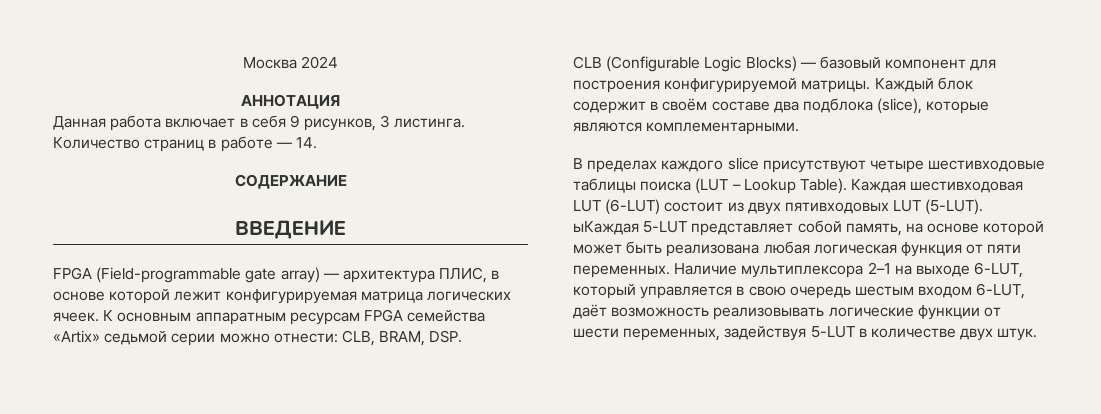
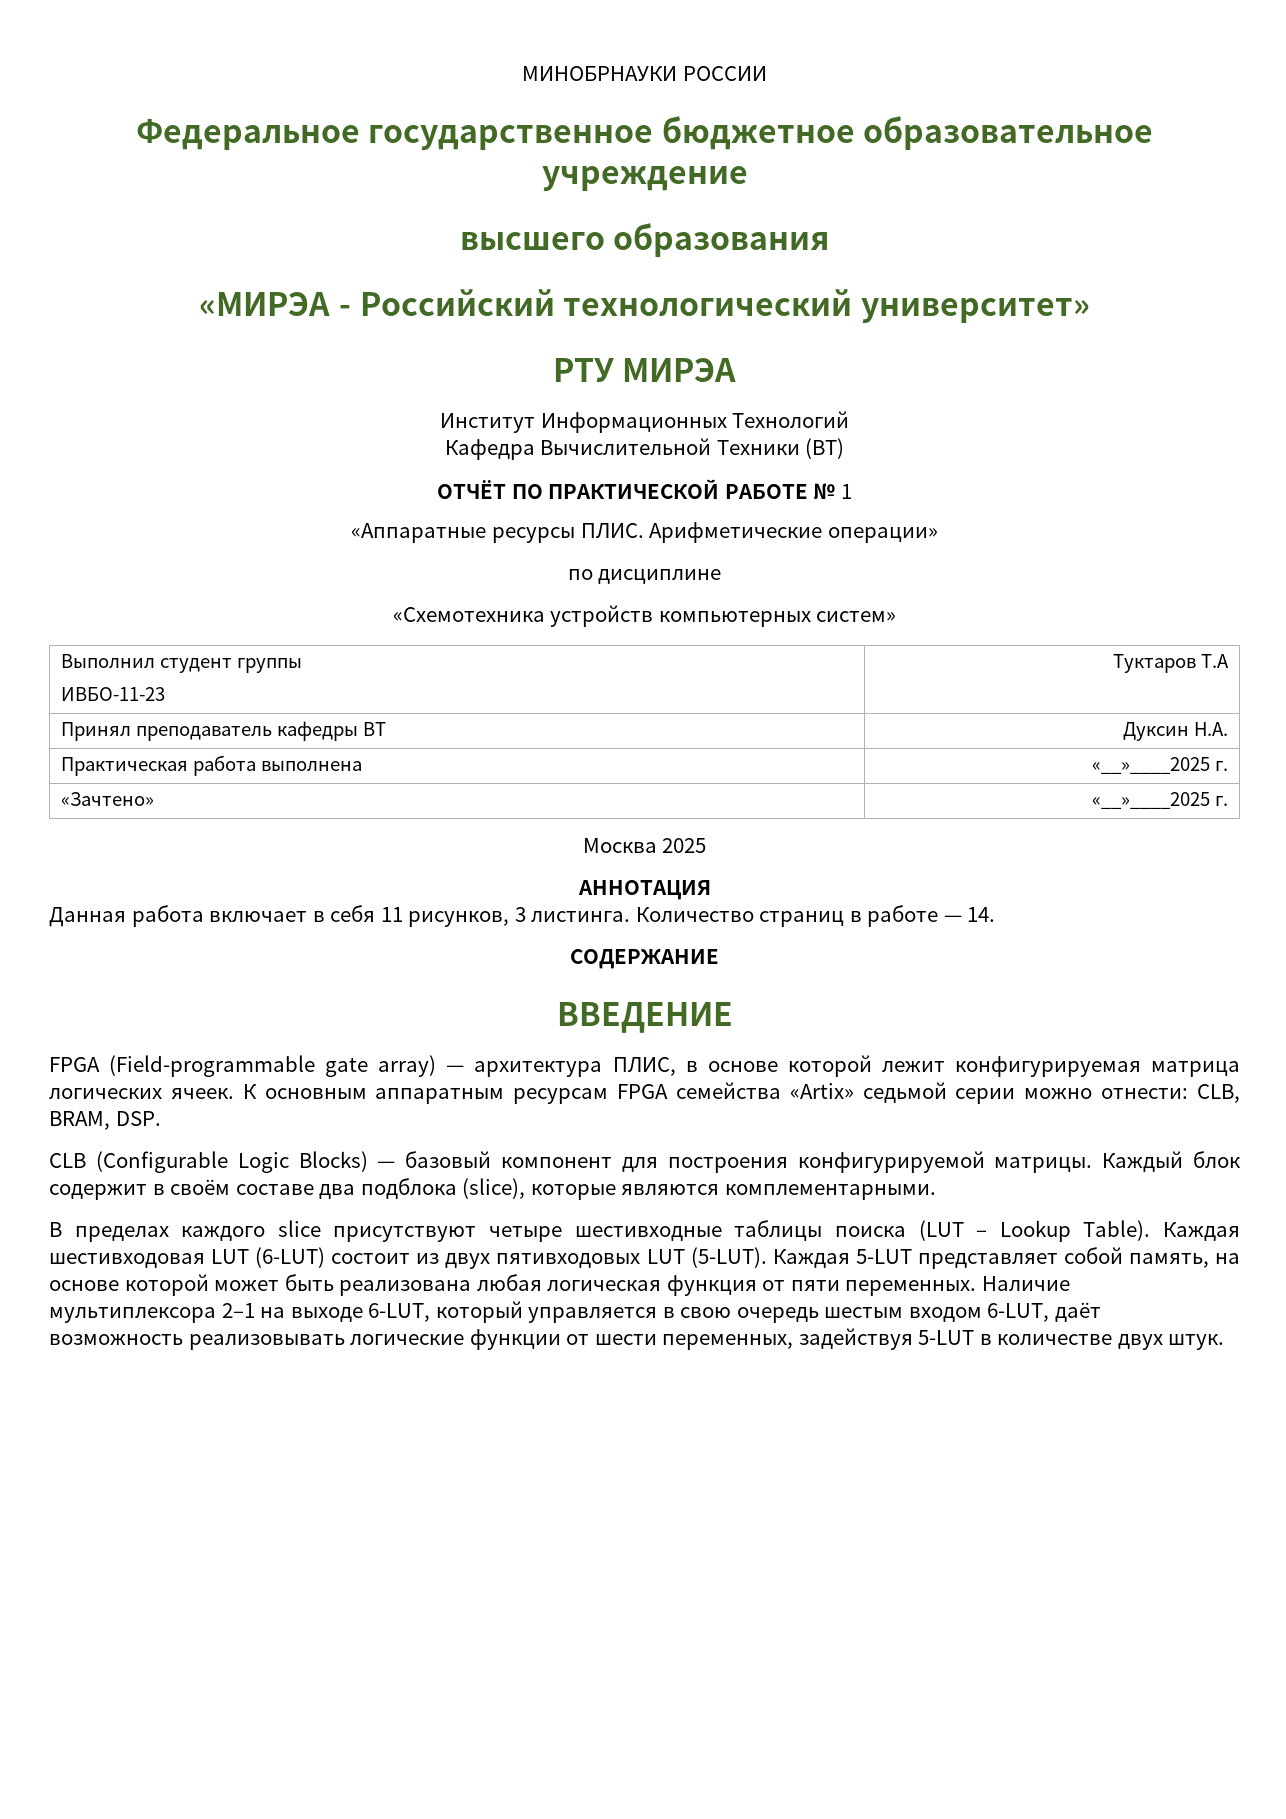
[242,56,339,69] Москва 2024 -> [522,66,767,81] [135,116,1154,150] [541,166,748,191] [459,223,830,257] [199,289,1090,323] [552,358,737,382] [439,411,850,433] [444,438,845,460] [437,479,852,499] [351,522,938,543] [567,569,722,584] [392,605,897,627] [61,654,303,673] [61,687,166,701] [1112,654,1229,673] [61,721,387,741] [1122,722,1228,741] [61,755,363,776] [1091,757,1228,774] [61,792,155,806] [1091,792,1228,809] [582,838,707,853] МИНОБРНАУКИ РОССИИ // Федеральное государственное бюджетное образовательное учреждение // высшего образования // «МИРЭА - Российский технологический университет» // РТУ МИРЭА // Институт Информационных Технологий // Кафедра Вычислительной Техники (ВТ) // ОТЧЁТ ПО ПРАКТИЧЕСКОЙ РАБОТЕ № 1 // «Аппаратные ресурсы ПЛИС. Арифметические операции» // по дисциплине // «Схемотехника устройств компьютерных систем» // Выполнил студент группы // ИВБО-11-23 | Туктаров Т.А // Принял преподаватель кафедры ВТ | Дуксин Н.А. // Практическая работа выполнена | «__»____2025 г. // «Зачтено» | «__»____2025 г. // Москва 2025
[289,115,300,128] 9 -> [380,907,403,922] 11
[928,160,1046,172] шестивходовые -> [574,1226,722,1241] шестивходные
[573,221,639,235] ыКаждая -> [772,1249,850,1268] Каждая

